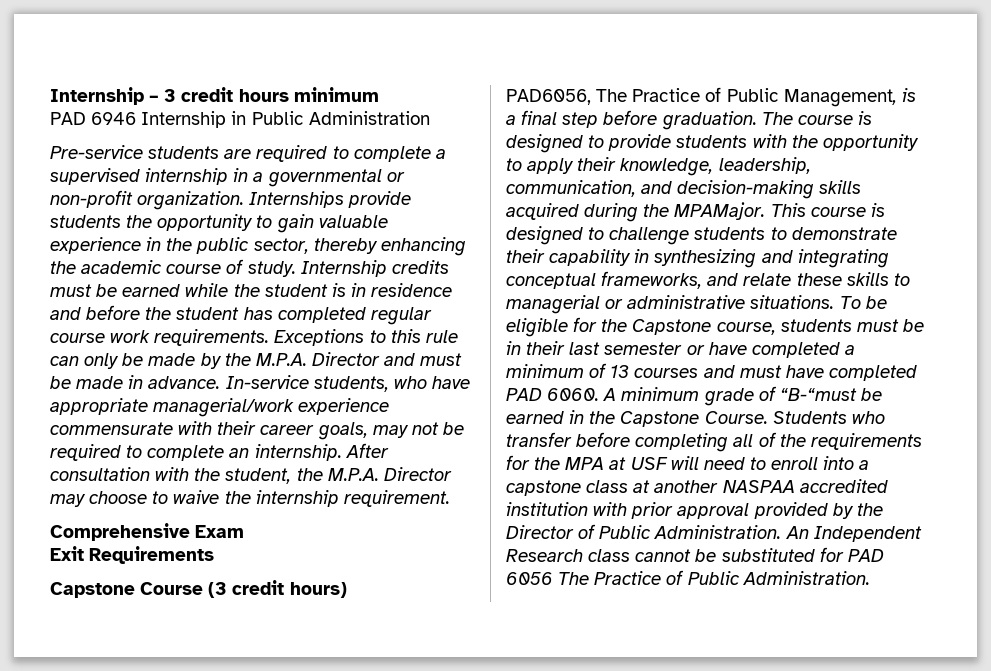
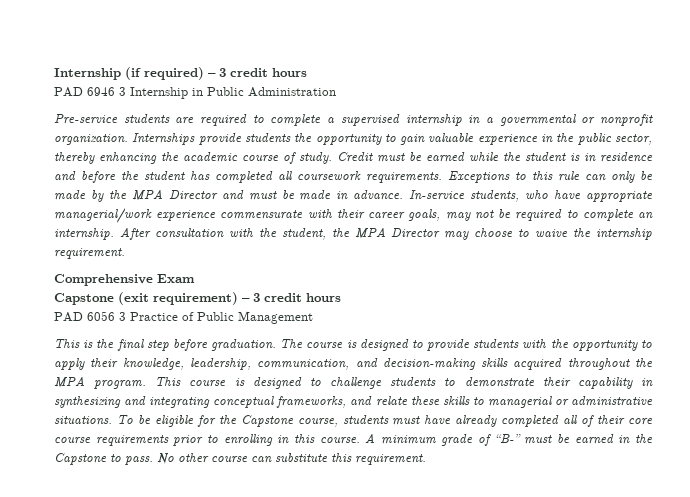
[50,87,379,105] Internship – 3 credit hours minimum -> [54,67,307,80] Internship (if required) – 3 credit hours
(137, 118) none -> [119,87,126,96] 3
[50,190,133,208] non-profit -> [600,114,653,126] nonprofit
[300,260,449,277] Internship credits -> [337,152,373,162] Credit
[370,307,432,325] [50,330,151,343] regular course work -> [278,171,361,181] all coursework
[255,353,307,366] M.P.A. -> [131,189,163,201] MPA
[327,468,379,481] M.P.A. -> [354,227,386,239] MPA
[50,546,215,564] [50,580,347,598] [506,87,916,107] [506,115,516,125] Exit Requirements // Capstone Course (3 credit hours) // PAD6056, The Practice of Public Management, is a -> [54,292,341,305] [54,311,313,324] [54,339,115,348] Capstone (exit requirement) – 3 credit hours // PAD 6056 3 Practice of Public Management // This is the
[584,202,766,222] during the MPAMajor. -> [567,358,653,370] [54,376,147,389] throughout the MPA program.
[902,319,924,332] [506,341,855,358] [506,363,917,381] [506,388,600,401] be in their last semester or have completed a minimum of 13 courses and must have completed PAD 6060. -> [424,415,653,427] [54,434,360,446] have already completed all of their core course requirements prior to enrolling in this course.
[779,388,857,401] “B-“must -> [494,434,553,444] “B-” must
[704,411,885,424] [506,432,922,452] [506,455,870,470] [506,479,888,496] [506,502,883,519] [506,524,922,542] [506,547,884,562] [506,570,870,585] Course. Students who transfer before completing all of the requirements for the MPA at USF will need to enroll into a capstone class at another NASPAA accredited institution with prior approval provided by the Director of Public Administration. An Independent Research class cannot be substituted for PAD 6056 The Practice of Public Administration. -> [110,453,426,465] to pass. No other course can substitute this requirement.

